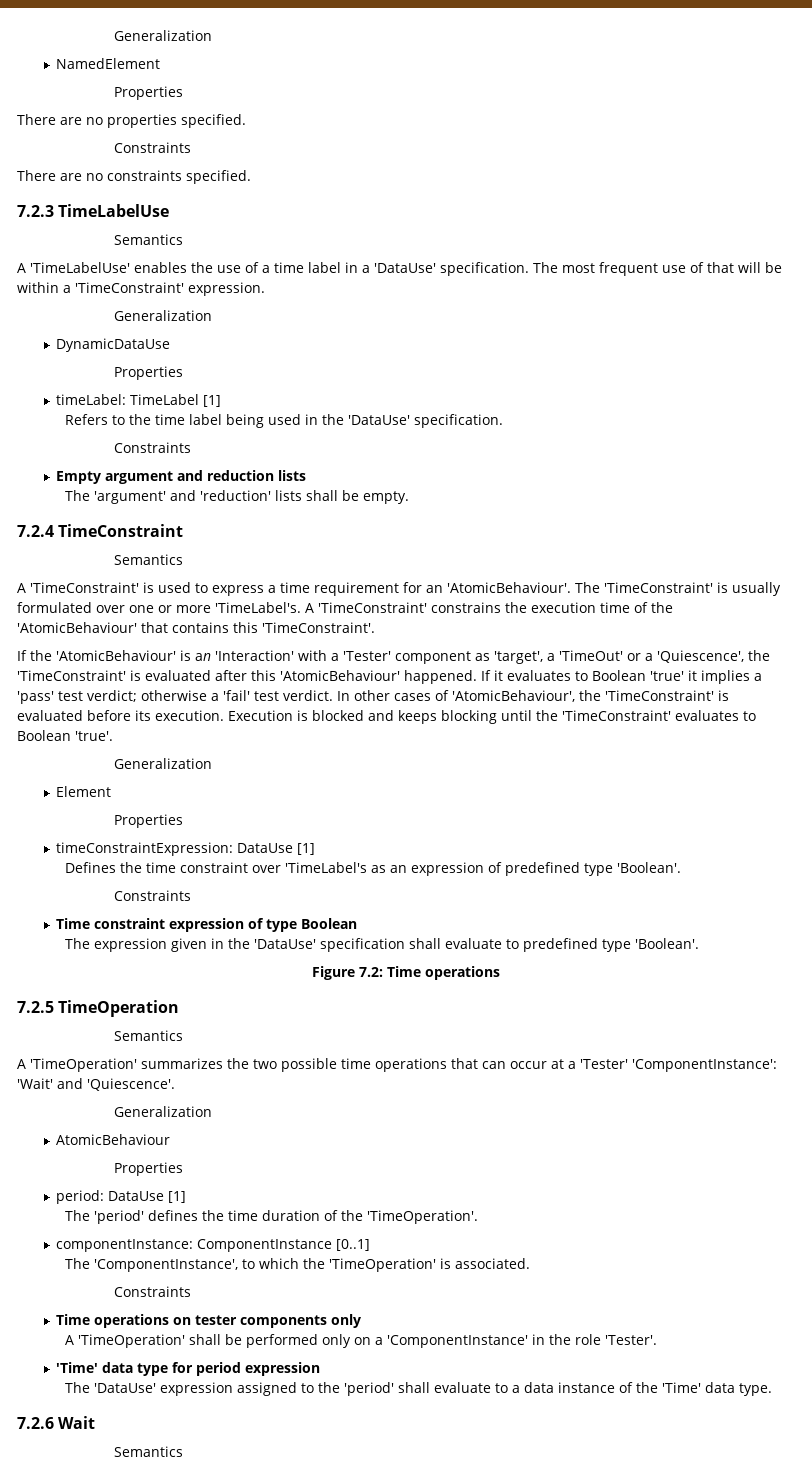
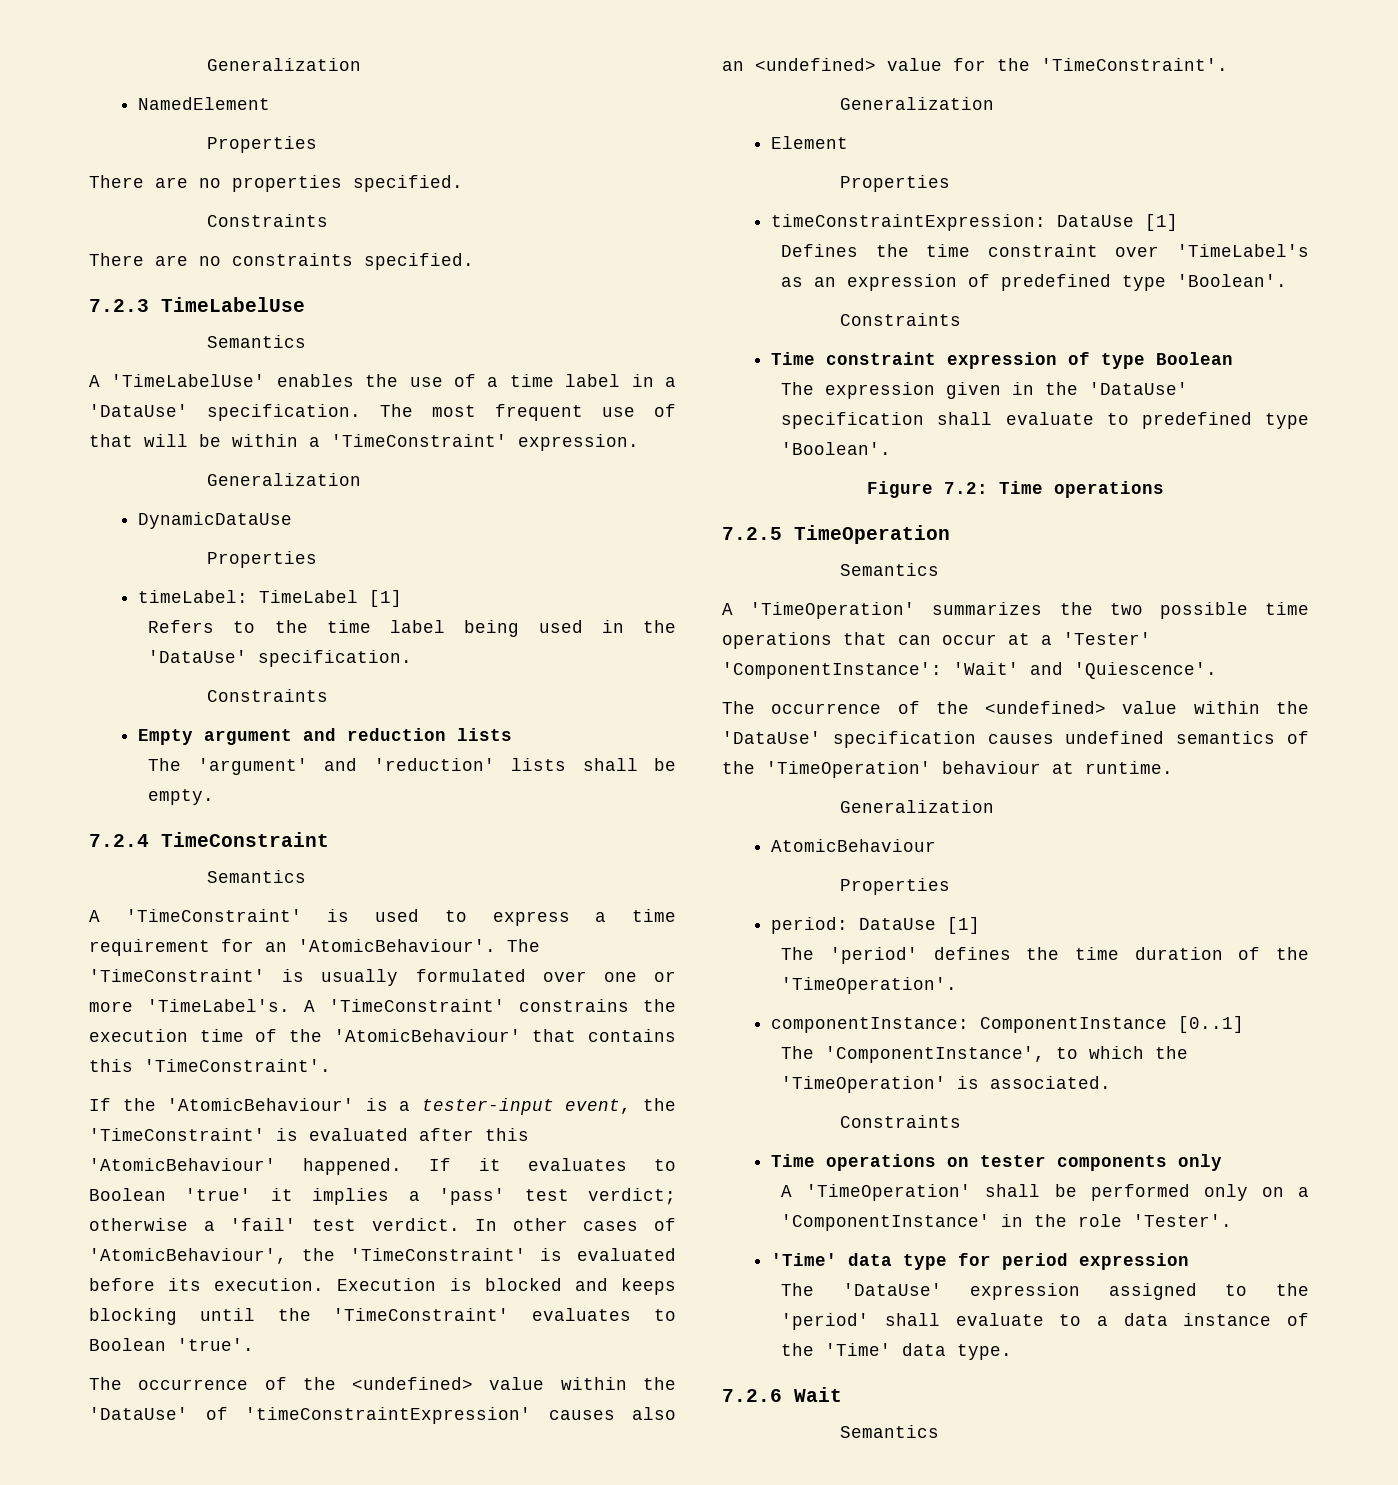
[194,650,744,664] an 'Interaction' with a 'Tester' component as 'target', a 'TimeOut' or a 'Quiescence', -> [399,1098,632,1115] a tester-input event,
(113, 736) none -> [89,1377,676,1390] [89,1407,676,1424] [722,58,1228,71] // The occurrence of the <undefined> value within the 'DataUse' of 'timeConstraintExpression' causes also an <undefined> value for the 'TimeConstraint'.
(175, 1084) none -> [722,701,1309,714] [722,731,1309,748] [722,761,1173,778] // The occurrence of the <undefined> value within the 'DataUse' specification causes undefined semantics of the 'TimeOperation' behaviour at runtime.

